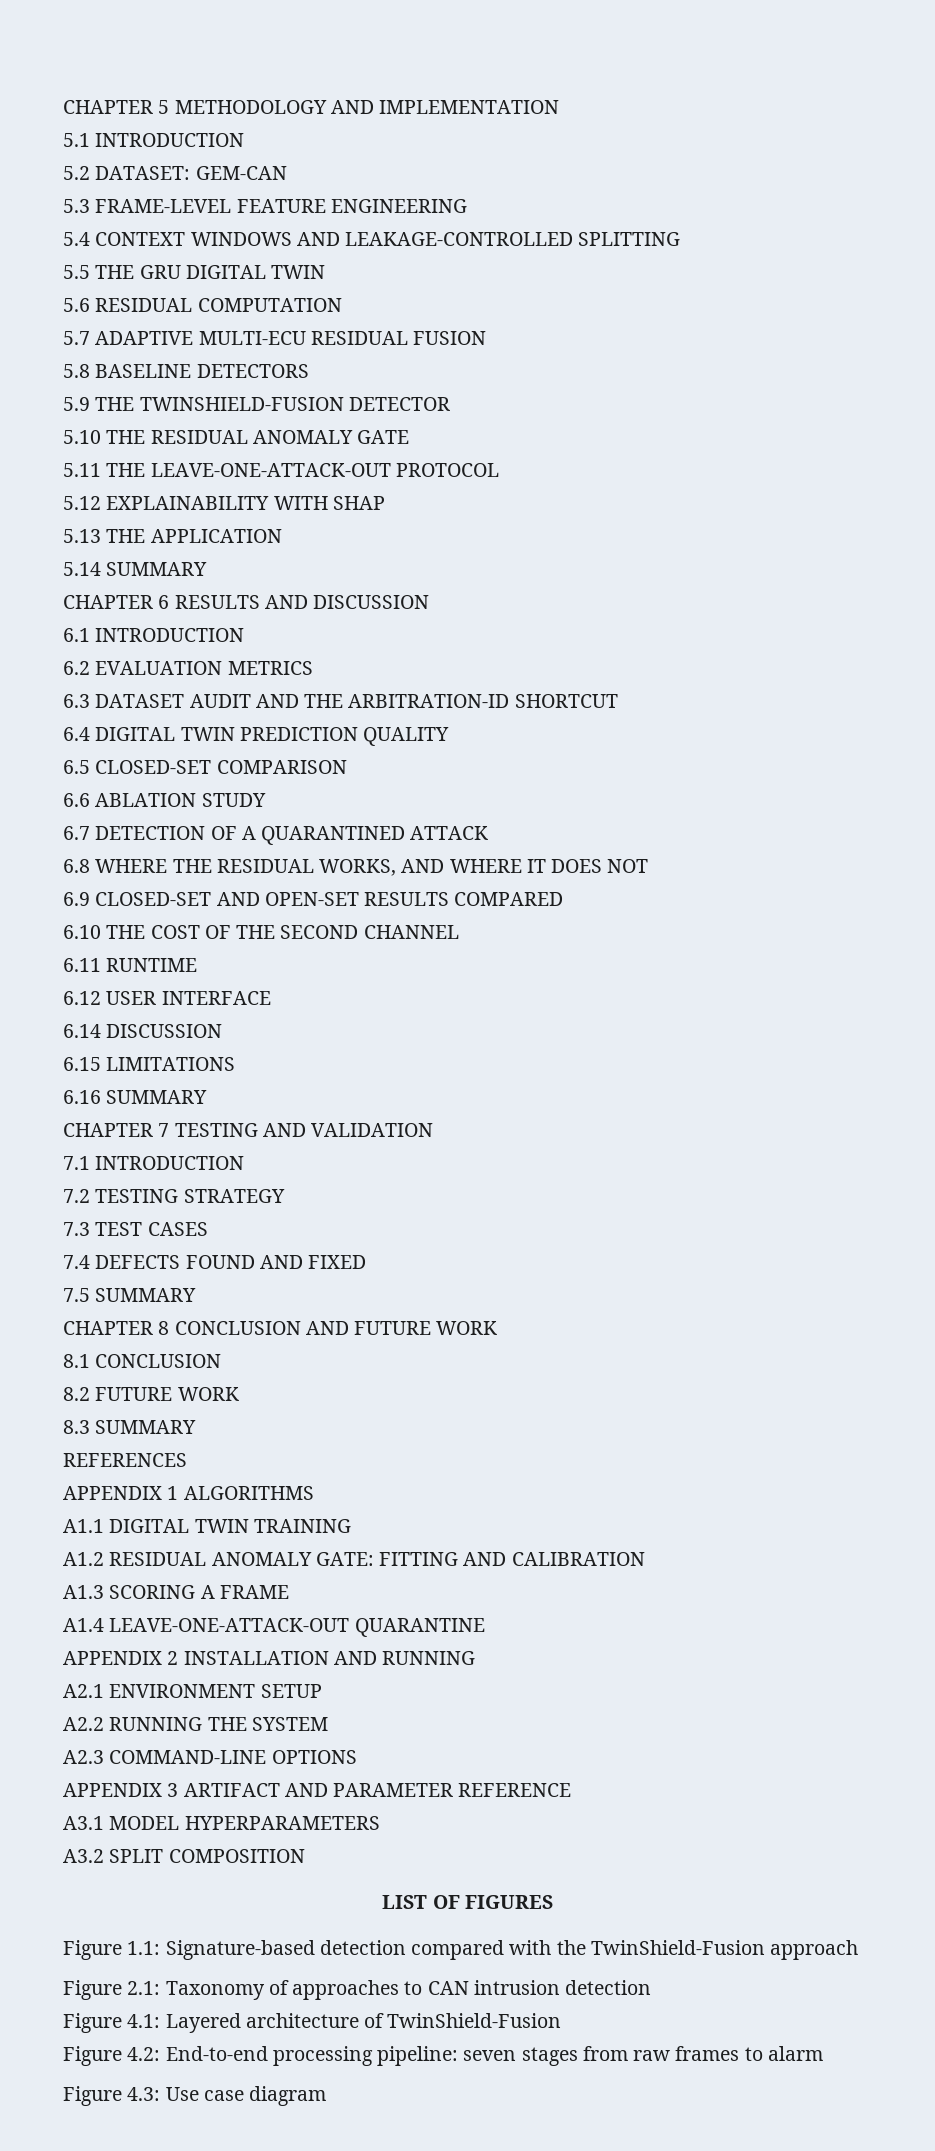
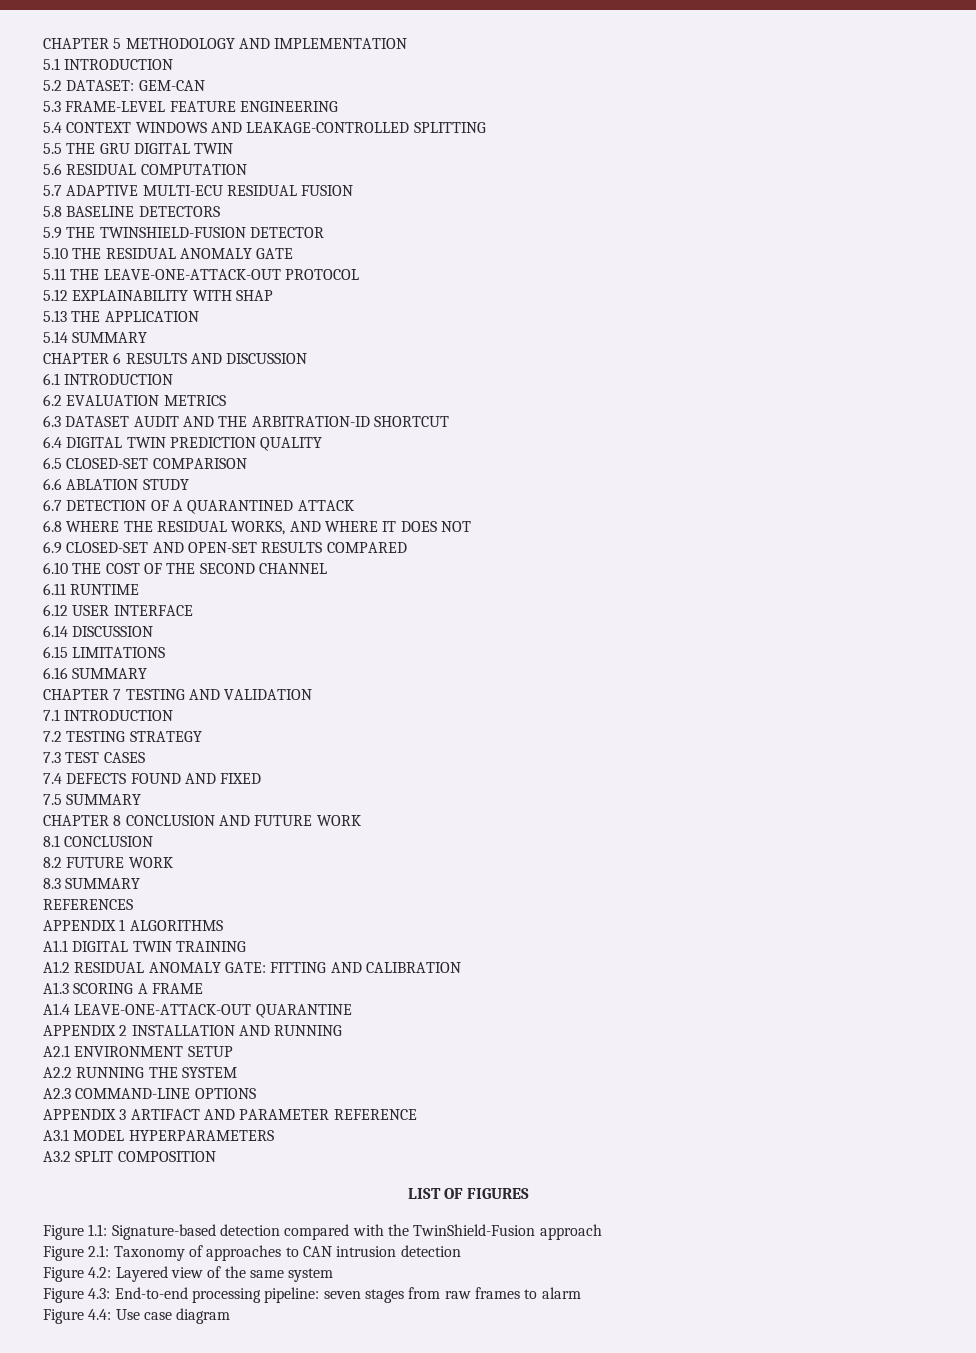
[127,2013,562,2033] [63,2046,161,2066] 4.1: Layered architecture of TwinShield-Fusion // Figure 4.2: -> [88,1266,334,1282] [43,1288,111,1303] 4.2: Layered view of the same system // Figure 4.3:
[127,2087,161,2101] 4.3: -> [88,1309,112,1320] 4.4:

